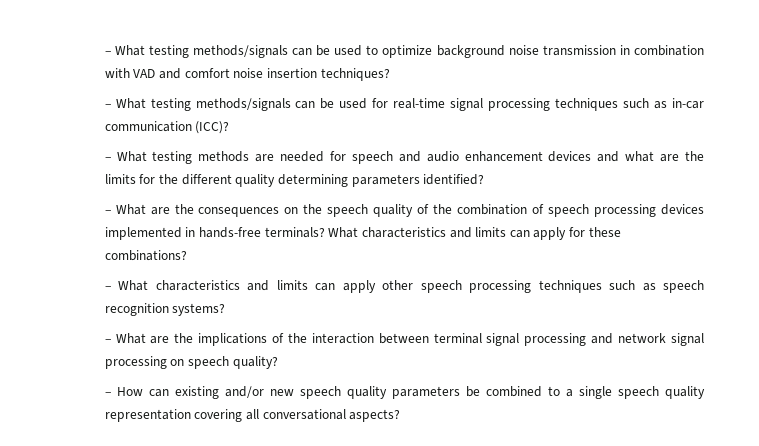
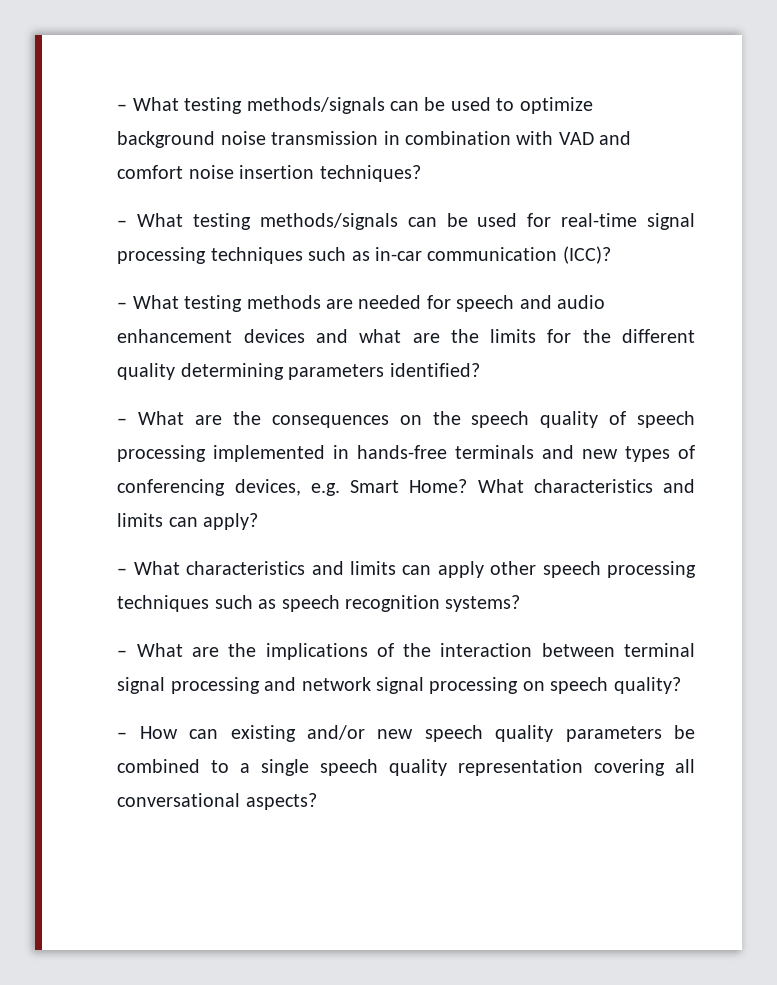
[433,204,705,217] the combination of speech processing devices -> [636,411,695,428] [117,445,207,462] speech processing
[264,227,621,240] [104,250,187,261] terminals? What characteristics and limits can apply for these combinations? -> [455,445,695,462] [117,479,696,496] [117,513,259,530] terminals and new types of conferencing devices, e.g. Smart Home? What characteristics and limits can apply?

